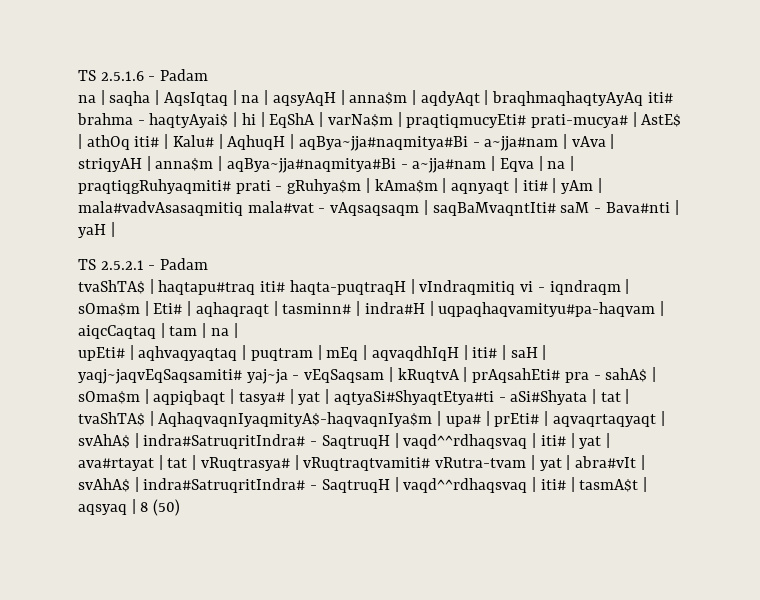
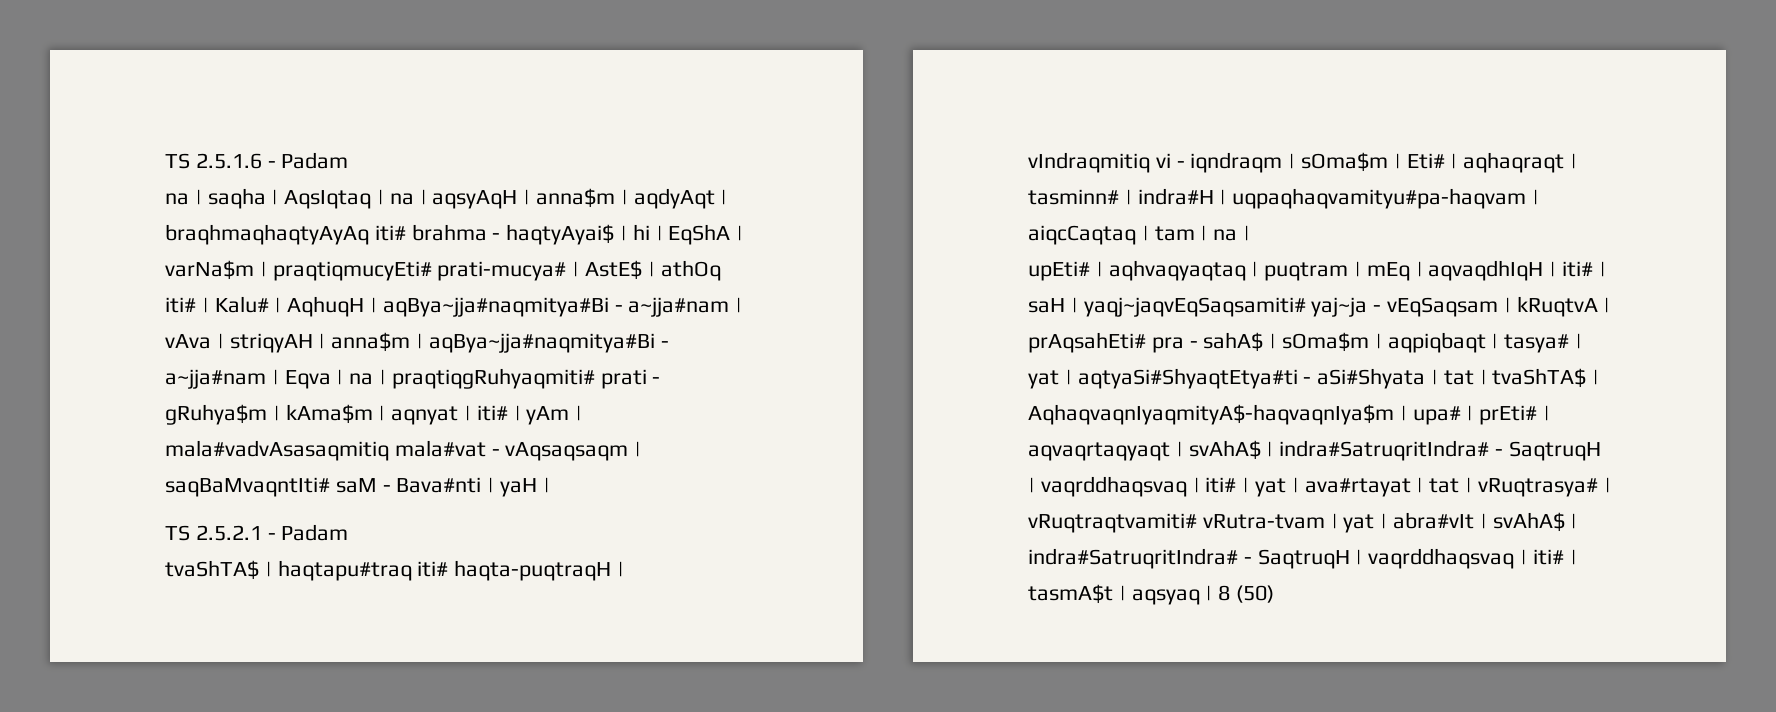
[451,181,510,194] aqnyaqt -> [391,406,459,425] aqnyat
[403,434,528,449] vaqd^^rdhaqsvaq -> [1040,476,1187,497] vaqrddhaqsvaq
[403,478,528,493] vaqd^^rdhaqsvaq -> [1368,548,1515,569] vaqrddhaqsvaq

